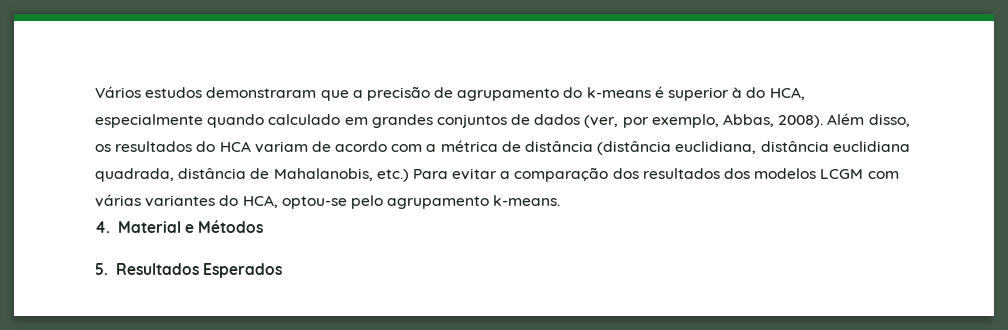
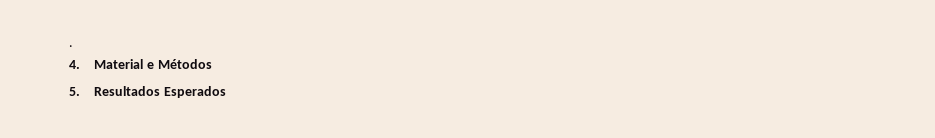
[95,86,805,101] [95,113,910,128] [95,140,910,155] [95,167,899,182] [95,194,561,209] Vários estudos demonstraram que a precisão de agrupamento do k-means é superior à do HCA, especialmente quando calculado em grandes conjuntos de dados (ver, por exemplo, Abbas, 2008). Além disso, os resultados do HCA variam de acordo com a métrica de distância (distância euclidiana, distância euclidiana quadrada, distância de Mahalanobis, etc.) Para evitar a comparação dos resultados dos modelos LCGM com várias variantes do HCA, optou-se pelo agrupamento k-means. -> [69,45,73,47] .

